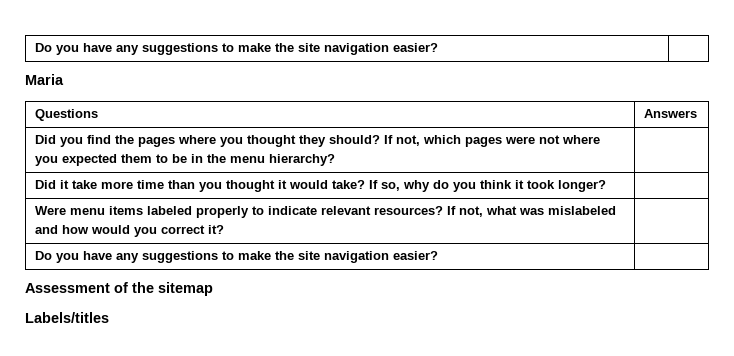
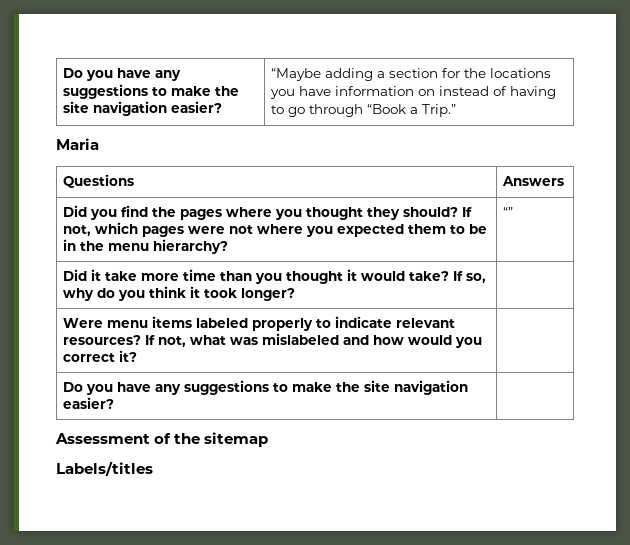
(438, 47) none -> [271,68,552,81] [270,86,557,99] [271,104,457,117] “Maybe adding a section for the locations you have information on instead of having to go through “Book a Trip.”
(335, 160) none -> [503,207,514,217] “”

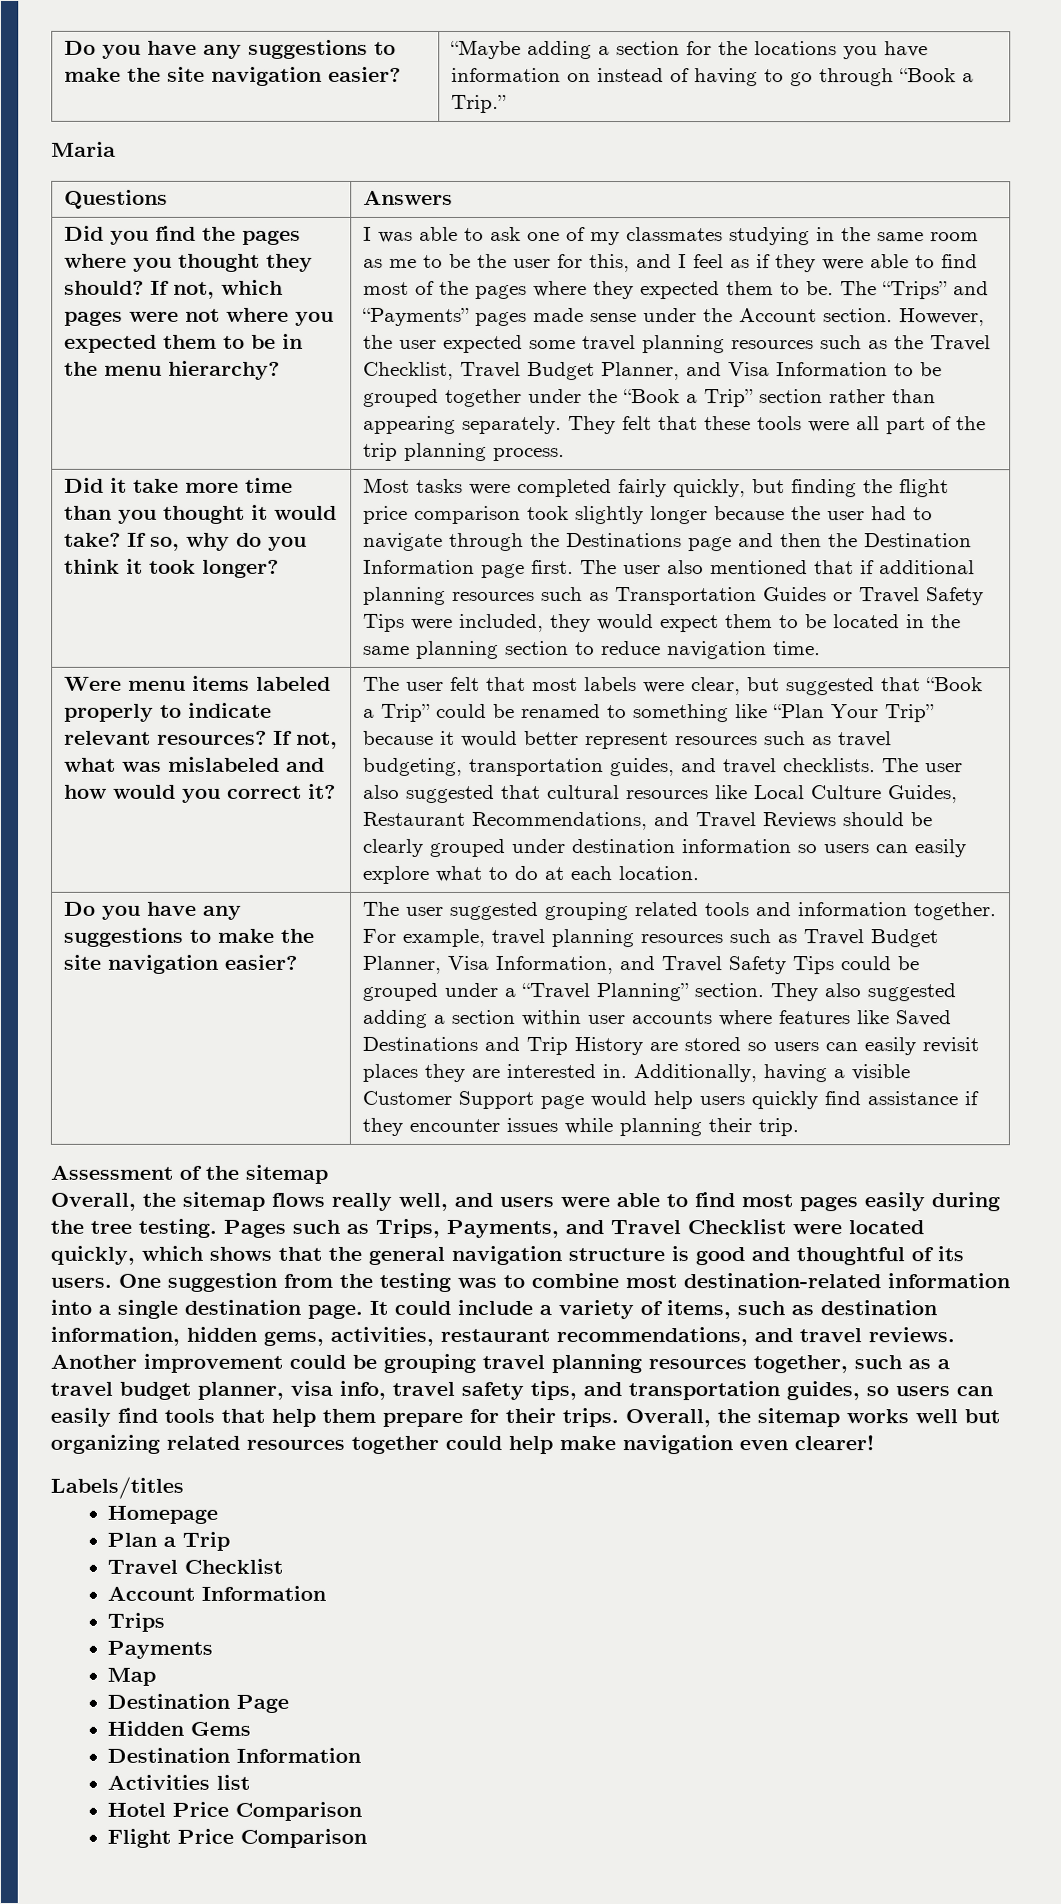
[503,207,514,217] “” -> [363,226,980,246] [363,253,979,273] [363,280,990,300] [362,307,986,327] [363,334,992,354] [363,361,943,381] [363,388,937,408] [363,415,987,435] [363,442,566,462] I was able to ask one of my classmates studying in the same room as me to be the user for this, and I feel as if they were able to find most of the pages where they expected them to be. The “Trips” and “Payments” pages made sense under the Account section. However, the user expected some travel planning resources such as the Travel Checklist, Travel Budget Planner, and Visa Information to be grouped together under the “Book a Trip” section rather than appearing separately. They felt that these tools were all part of the trip planning process.
(296, 294) none -> [363,477,950,498] [363,505,934,525] [363,532,973,552] [363,559,976,578] [363,586,985,606] [363,613,962,633] [363,640,822,660] Most tasks were completed fairly quickly, but finding the flight price comparison took slightly longer because the user had to navigate through the Destinations page and then the Destination Information page first. The user also mentioned that if additional planning resources such as Transportation Guides or Travel Safety Tips were included, they would expect them to be located in the same planning section to reduce navigation time.
(138, 356) none -> [363,676,984,696] [363,703,936,723] [363,730,893,750] [363,757,964,777] [363,784,959,804] [363,811,934,831] [363,838,968,858] [363,865,701,884] The user felt that most labels were clear, but suggested that “Book a Trip” could be renamed to something like “Plan Your Trip” because it would better represent resources such as travel budgeting, transportation guides, and travel checklists. The user also suggested that cultural resources like Local Culture Guides, Restaurant Recommendations, and Travel Reviews should be clearly grouped under destination information so users can easily explore what to do at each location.
[55,432,269,447] [56,461,153,476] // Assessment of the sitemap // Labels/titles -> [363,901,998,921] [363,928,940,948] [362,955,920,975] [362,982,957,1002] [362,1009,952,1028] [362,1036,980,1056] [362,1063,911,1083] [362,1090,980,1110] [362,1117,800,1137] [50,1164,328,1184] [50,1191,1000,1212] [50,1218,924,1239] [50,1245,964,1266] [50,1272,1010,1292] [50,1299,937,1320] [50,1326,955,1347] [50,1353,950,1374] [50,1380,993,1401] [50,1407,1000,1428] [50,1434,874,1455] [50,1476,184,1499] [107,1505,219,1524] [107,1531,231,1551] [107,1558,284,1574] [107,1585,327,1601] [107,1612,166,1632] [107,1640,214,1659] [107,1667,157,1686] [107,1693,290,1713] [107,1720,252,1736] [107,1747,362,1763] [107,1774,251,1790] [107,1801,363,1821] [107,1828,368,1848] The user suggested grouping related tools and information together. For example, travel planning resources such as Travel Budget Planner, Visa Information, and Travel Safety Tips could be grouped under a “Travel Planning” section. They also suggested adding a section within user accounts where features like Saved Destinations and Trip History are stored so users can easily revisit places they are interested in. Additionally, having a visible Customer Support page would help users quickly find assistance if they encounter issues while planning their trip. // Assessment of the sitemap // Overall, the sitemap flows really well, and users were able to find most pages easily during the tree testing. Pages such as Trips, Payments, and Travel Checklist were located quickly, which shows that the general navigation structure is good and thoughtful of its users. One suggestion from the testing was to combine most destination-related information into a single destination page. It could include a variety of items, such as destination information, hidden gems, activities, restaurant recommendations, and travel reviews. Another improvement could be grouping travel planning resources together, such as a travel budget planner, visa info, travel safety tips, and transportation guides, so users can easily find tools that help them prepare for their trips. Overall, the sitemap works well but organizing related resources together could help make navigation even clearer! // Labels/titles // Homepage // Plan a Trip // Travel Checklist // Account Information // Trips // Payments // Map // Destination Page // Hidden Gems // Destination Information // Activities list // Hotel Price Comparison // Flight Price Comparison

